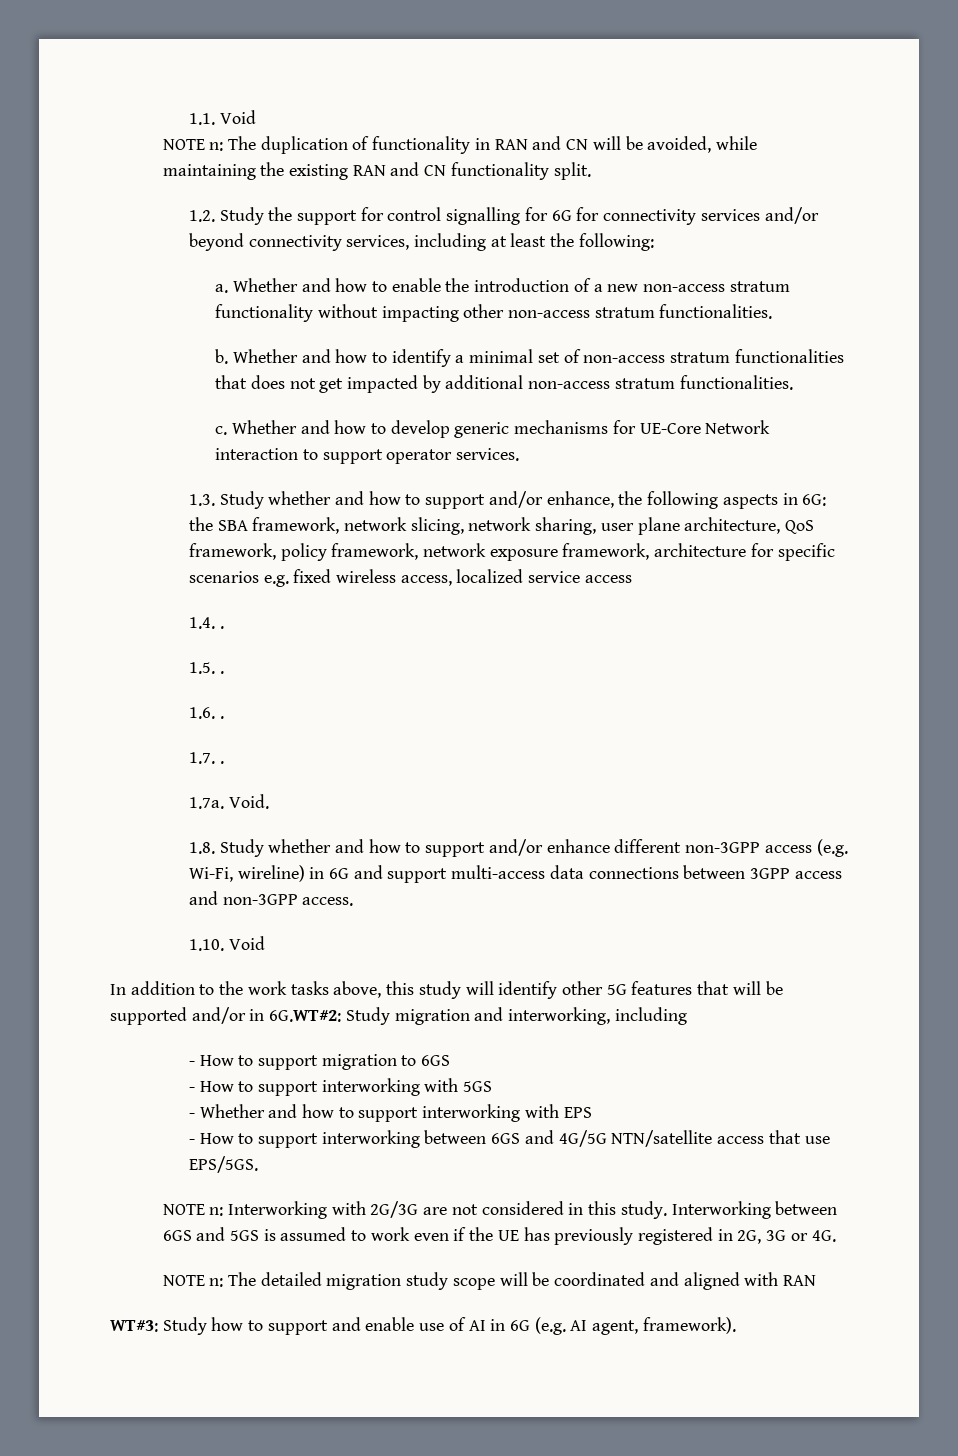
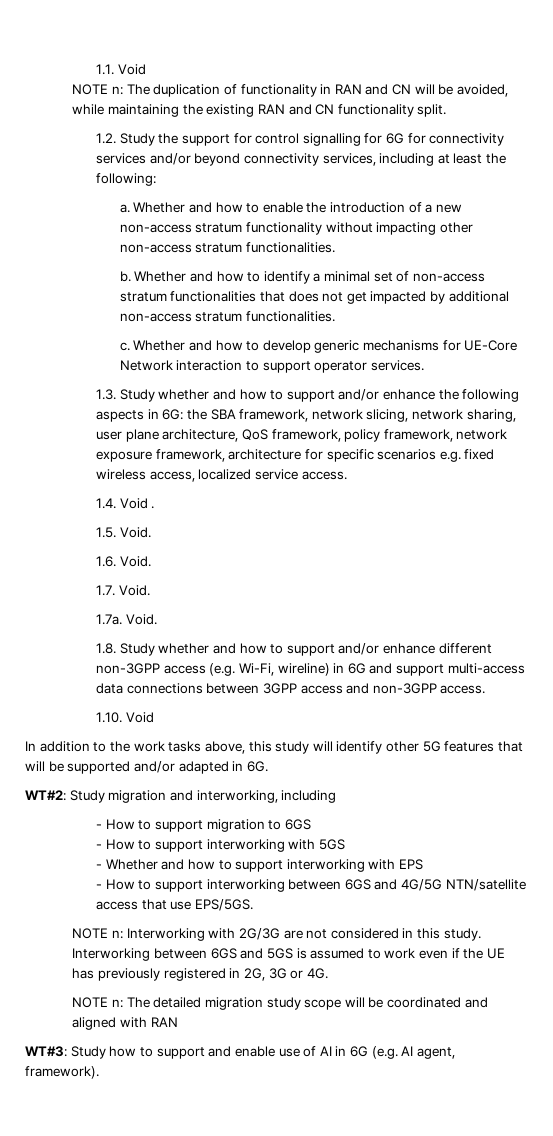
[546,491,614,508] enhance, -> [383,389,436,400] enhance
[584,575,632,583] access -> [301,471,347,480] access.
(215, 623) none -> [119,498,148,509] Void
[219,671,224,674] . -> [119,527,151,538] Void.
[219,716,224,719] . -> [119,556,151,567] Void.
[219,761,224,764] . -> [118,585,150,596] Void.
[249,1009,342,1022] in 6G.WT#2: -> [178,761,268,774] [25,790,66,801] adapted in 6G. // WT#2:

